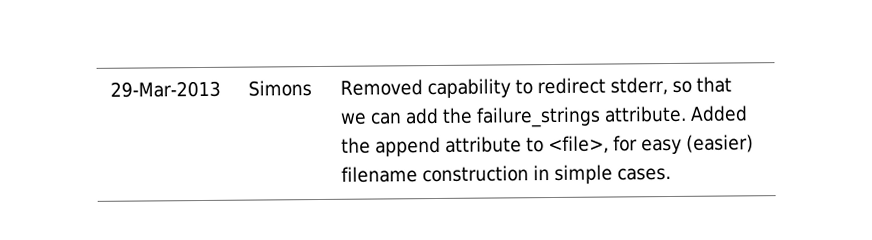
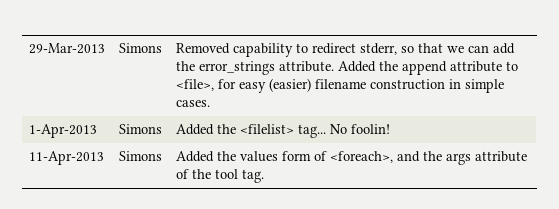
[475,106,601,128] failure_strings -> [198,61,275,75] error_strings
(671, 174) none -> [28,124,97,138] [118,124,162,134] [175,124,390,138] [28,151,104,165] [118,151,162,161] [175,151,527,165] [175,169,264,183] // 1-Apr-2013 | Simons | Added the <filelist> tag... No foolin! // 11-Apr-2013 | Simons | Added the values form of <foreach>, and the args attribute of the tool tag.

